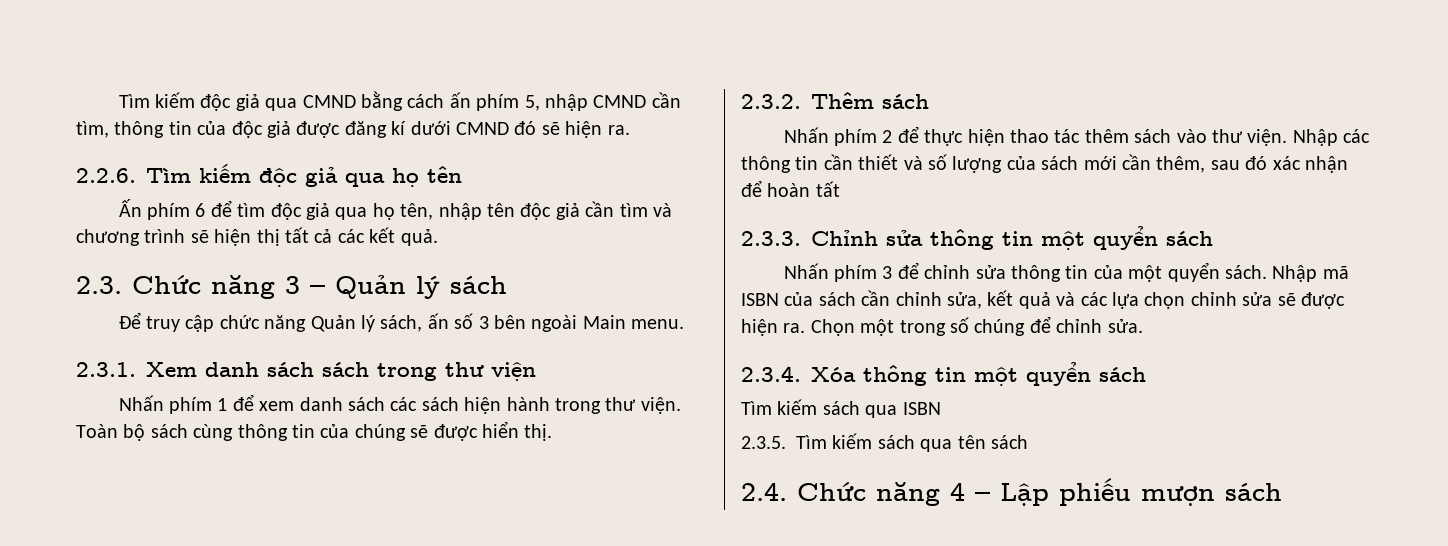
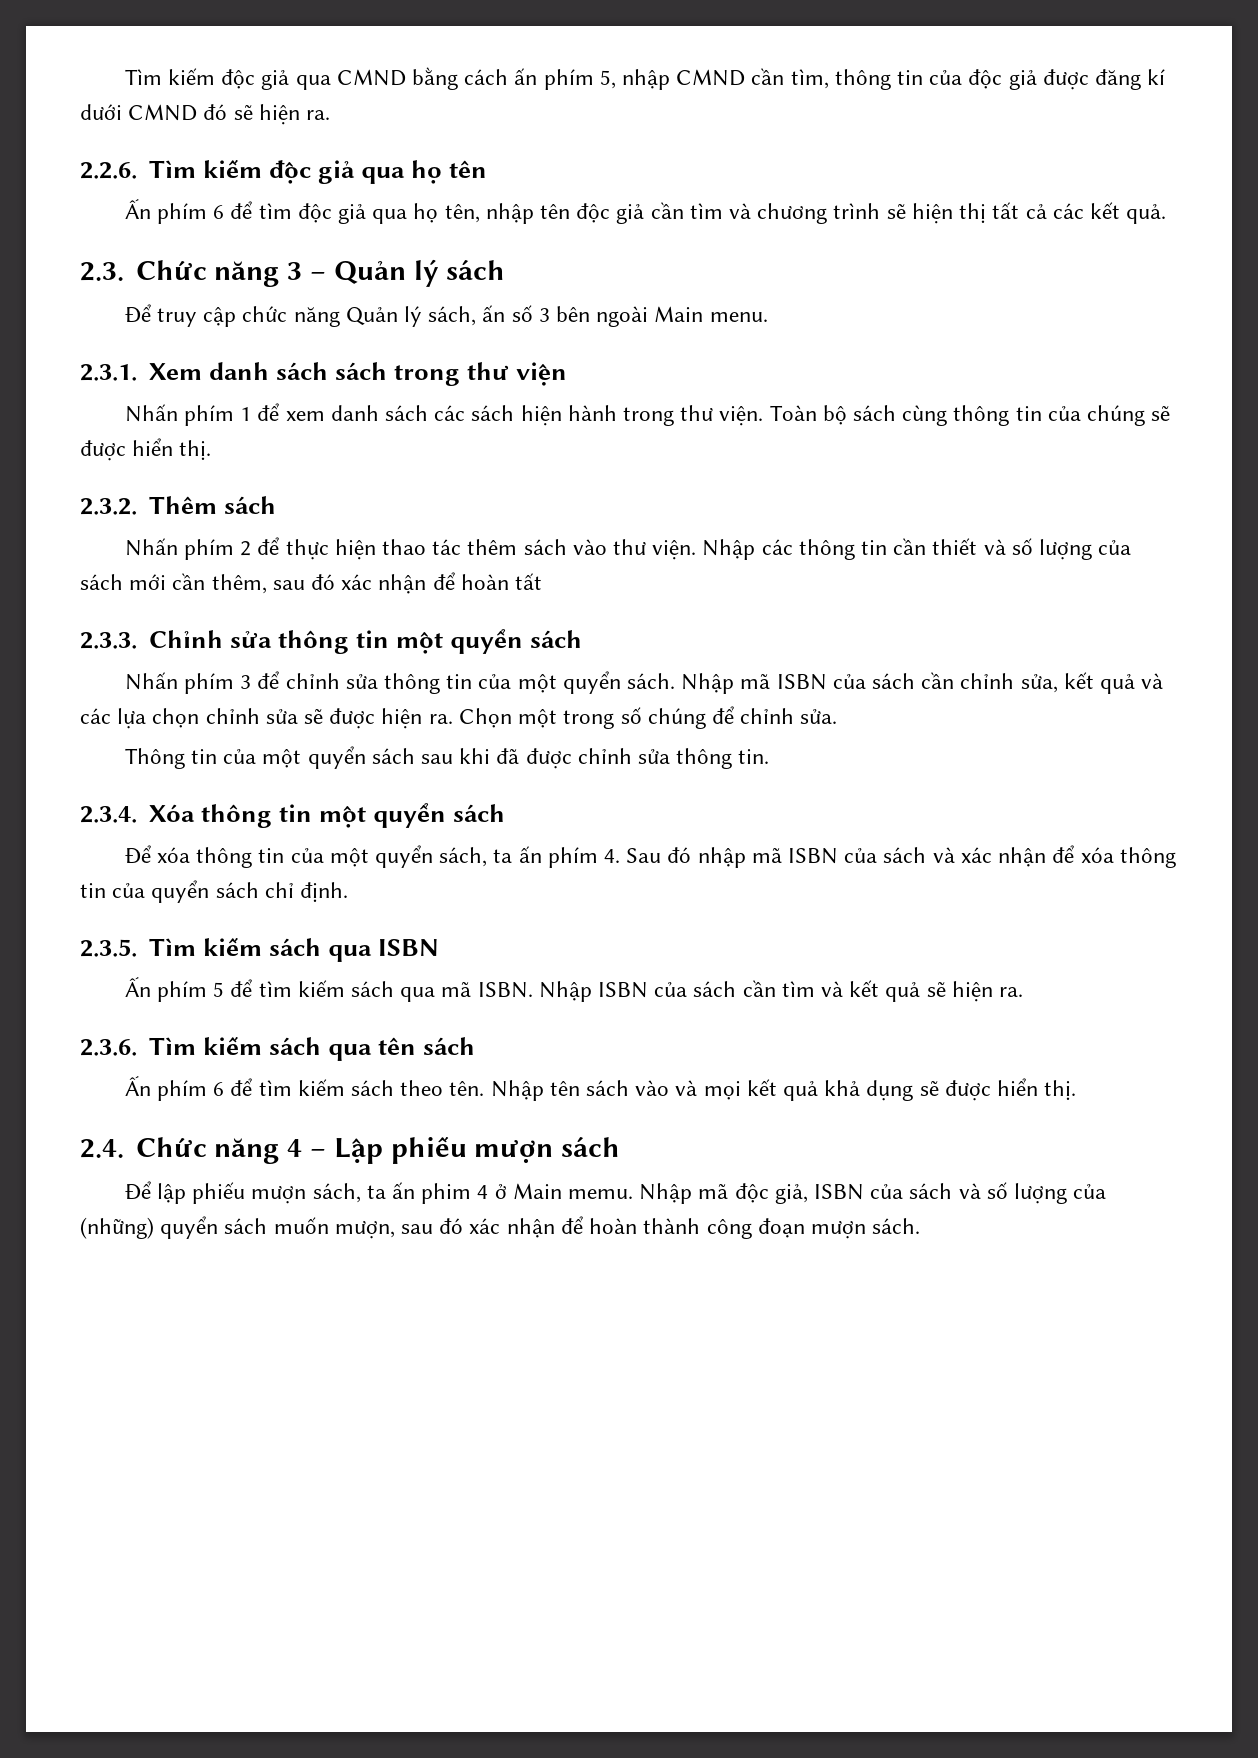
(1143, 326) none -> [124,746,770,769] // Thông tin của một quyển sách sau khi đã được chỉnh sửa thông tin.
(1146, 374) none -> [124,845,1176,868] [80,880,349,903] [80,939,137,957] Để xóa thông tin của một quyển sách, ta ấn phím 4. Sau đó nhập mã ISBN của sách và xác nhận để xóa thông tin của quyển sách chỉ định. // 2.3.5.
[741,436,786,449] 2.3.5. -> [124,977,1024,1002] [80,1039,137,1056] Ấn phím 5 để tìm kiếm sách qua mã ISBN. Nhập ISBN của sách cần tìm và kết quả sẽ hiện ra. // 2.3.6.
(1028, 442) none -> [124,1076,1077,1101] // Ấn phím 6 để tìm kiếm sách theo tên. Nhập tên sách vào và mọi kết quả khả dụng sẽ được hiển thị.
(1282, 492) none -> [124,1181,1107,1204] [80,1216,921,1239] // Để lập phiếu mượn sách, ta ấn phim 4 ở Main memu. Nhập mã độc giả, ISBN của sách và số lượng của (những) quyển sách muốn mượn, sau đó xác nhận để hoàn thành công đoạn mượn sách.

